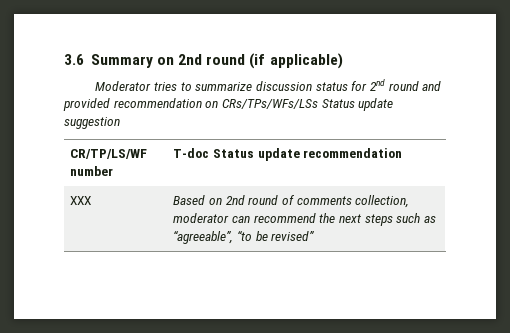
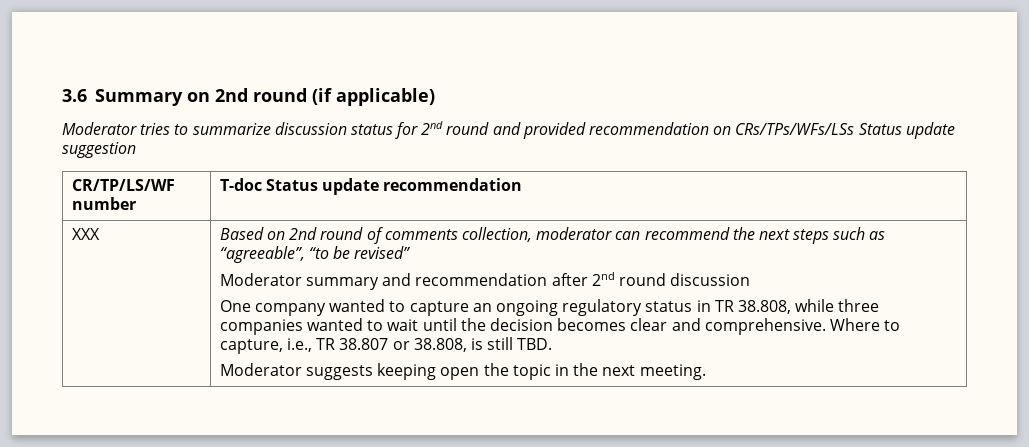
(315, 236) none -> [219,272,751,290] [219,299,880,316] [219,318,901,335] [219,337,553,354] [219,363,706,380] // Moderator summary and recommendation after 2nd round discussion // One company wanted to capture an ongoing regulatory status in TR 38.808, while three companies wanted to wait until the decision becomes clear and comprehensive. Where to capture, i.e., TR 38.807 or 38.808, is still TBD. // Moderator suggests keeping open the topic in the next meeting.

